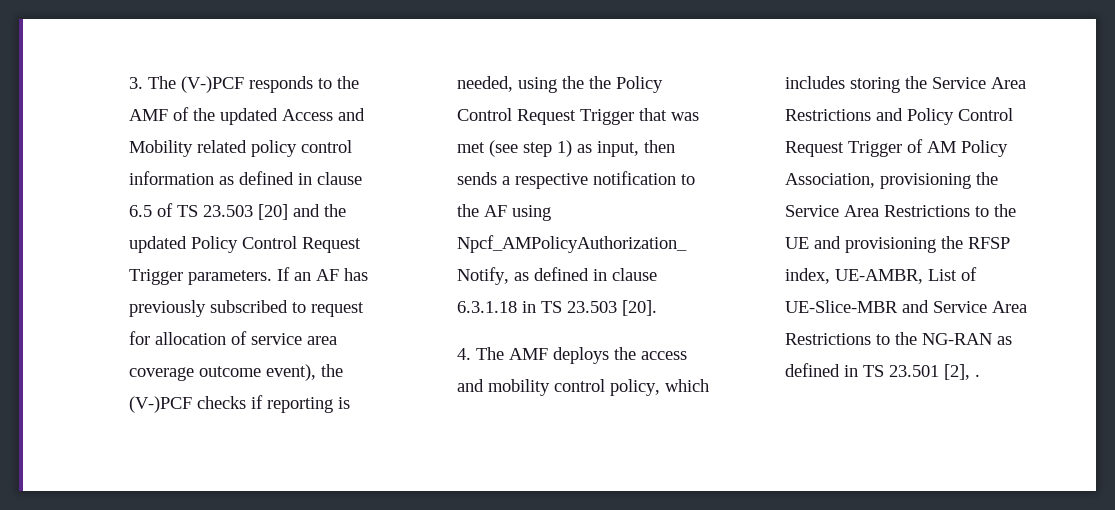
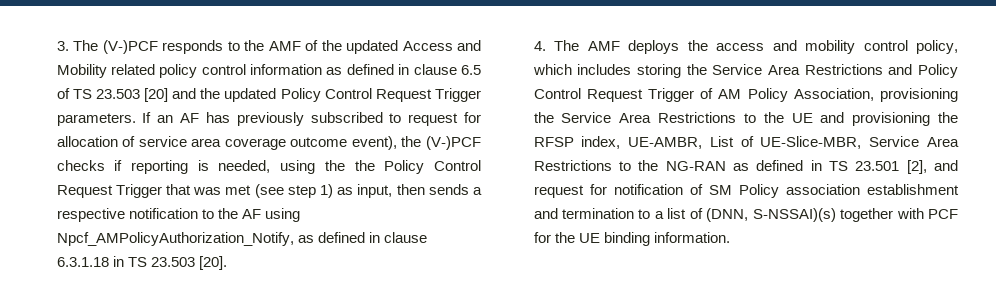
[785,300,930,313] UE-Slice-MBR and -> [760,136,862,149] UE-Slice-MBR,
[975,374,981,377] . -> [934,160,959,171] [533,184,959,198] [533,208,958,222] [533,232,730,246] and request for notification of SM Policy association establishment and termination to a list of (DNN, S-NSSAI)(s) together with PCF for the UE binding information.

